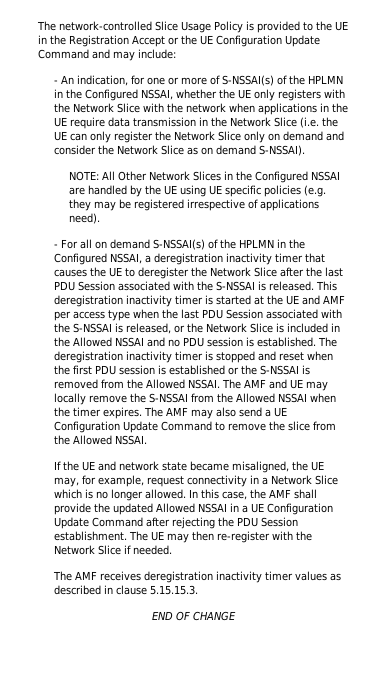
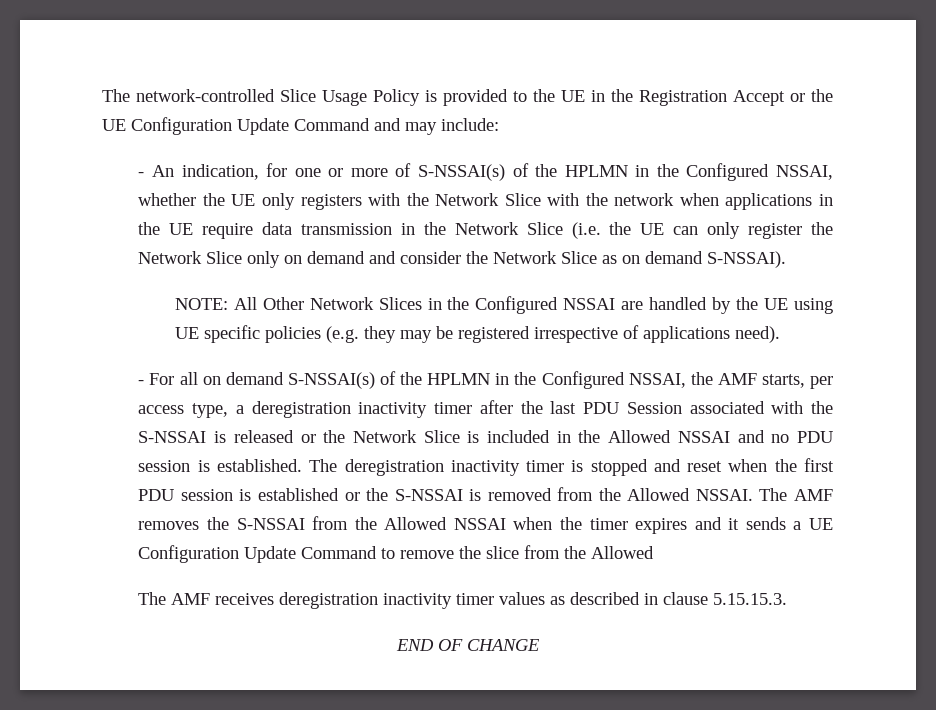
[144,253,325,265] [53,267,277,279] a deregistration inactivity timer that causes the UE to deregister the Network Slice -> [690,372,834,389] [138,401,473,418] the AMF starts, per access type, a deregistration inactivity timer
[268,281,337,291] [53,295,345,307] [53,309,342,321] [53,323,171,334] released. This deregistration inactivity timer is started at the UE and AMF per access type when the last PDU Session associated with the S-NSSAI is released, -> [233,430,294,443] released
[268,379,328,391] [53,393,127,405] and UE may locally remove -> [138,521,200,530] removes
[102,407,262,419] expires. The AMF may also send -> [635,517,786,534] expires and it sends
[114,435,147,445] [53,461,324,473] [53,475,338,487] [53,489,317,501] [53,503,333,515] [53,517,298,529] [53,531,312,543] [53,545,172,555] NSSAI. // If the UE and network state became misaligned, the UE may, for example, request connectivity in a Network Slice which is no longer allowed. In this case, the AMF shall provide the updated Allowed NSSAI in a UE Configuration Update Command after rejecting the PDU Session establishment. The UE may then re-register with the Network Slice if needed. -> (655, 552) none

